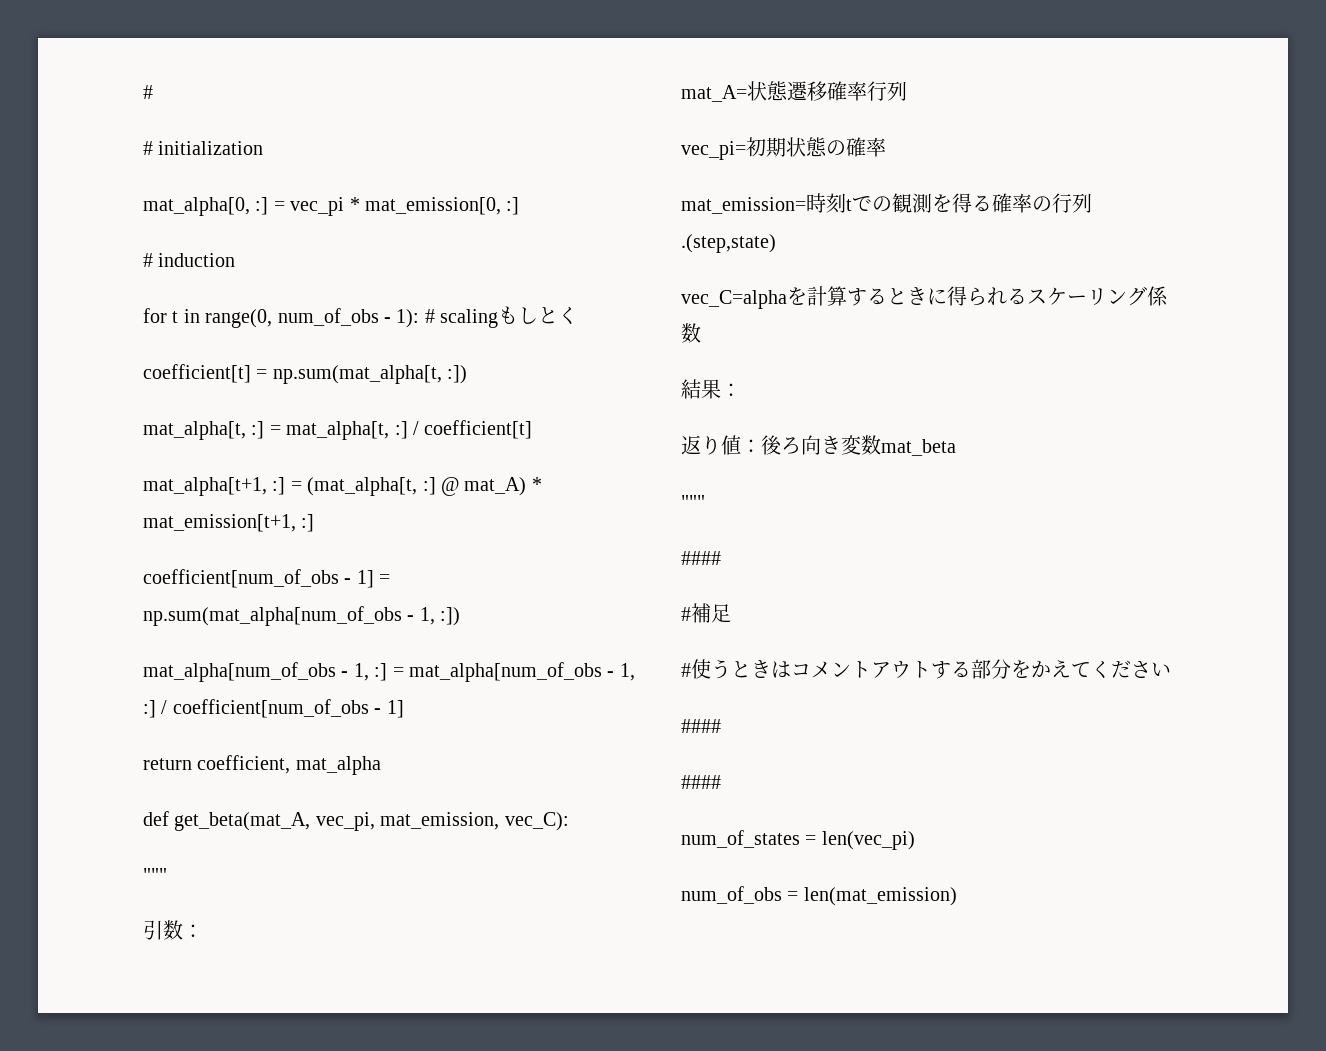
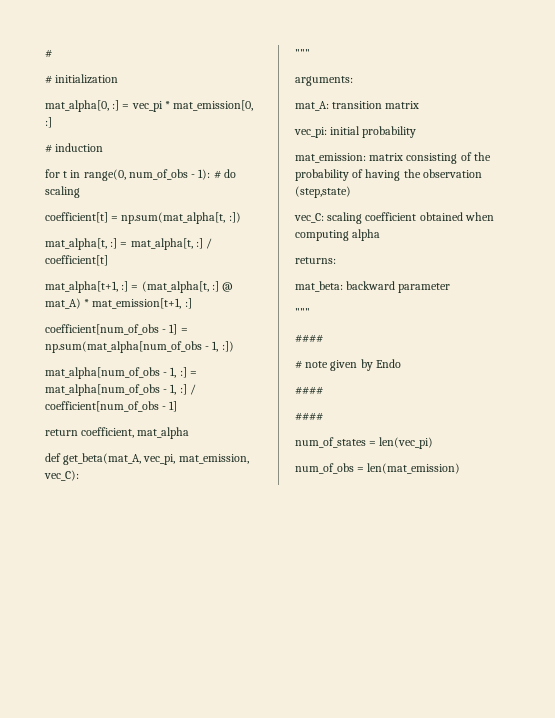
[440,306,579,328] scalingもしとく -> [223,169,236,178] [45,186,80,198] do scaling
[143,920,203,940] [681,81,907,102] [681,137,886,160] [681,193,1092,214] [681,234,776,253] [681,286,1168,309] [681,323,701,343] [681,379,741,399] [681,435,956,456] [681,495,705,509] [681,551,721,565] [681,603,731,623] [681,659,1171,679] 引数： // mat_A=状態遷移確率行列 // vec_pi=初期状態の確率 // mat_emission=時刻tでの観測を得る確率の行列.(step,state) // vec_C=alphaを計算するときに得られるスケーリング係数 // 結果： // 返り値：後ろ向き変数mat_beta // """ // #### // #補足 // #使うときはコメントアウトする部分をかえてください -> [295,76,353,86] [295,101,420,111] [294,126,417,138] [295,152,491,164] [295,169,482,181] [295,186,351,198] [294,212,494,224] [295,229,381,241] [295,257,336,264] [295,281,451,293] [295,308,310,316] [295,334,323,343] [295,359,401,371] arguments: // mat_A: transition matrix // vec_pi: initial probability // mat_emission: matrix consisting of the probability of having the observation (step,state) // vec_C: scaling coefficient obtained when computing alpha // returns: // mat_beta: backward parameter // """ // #### // # note given by Endo

